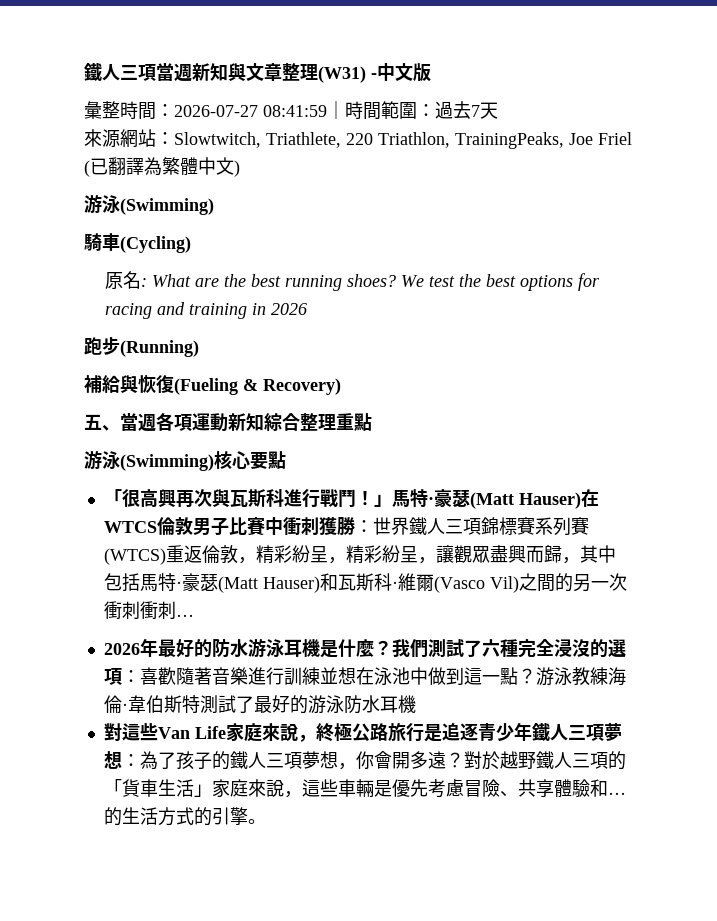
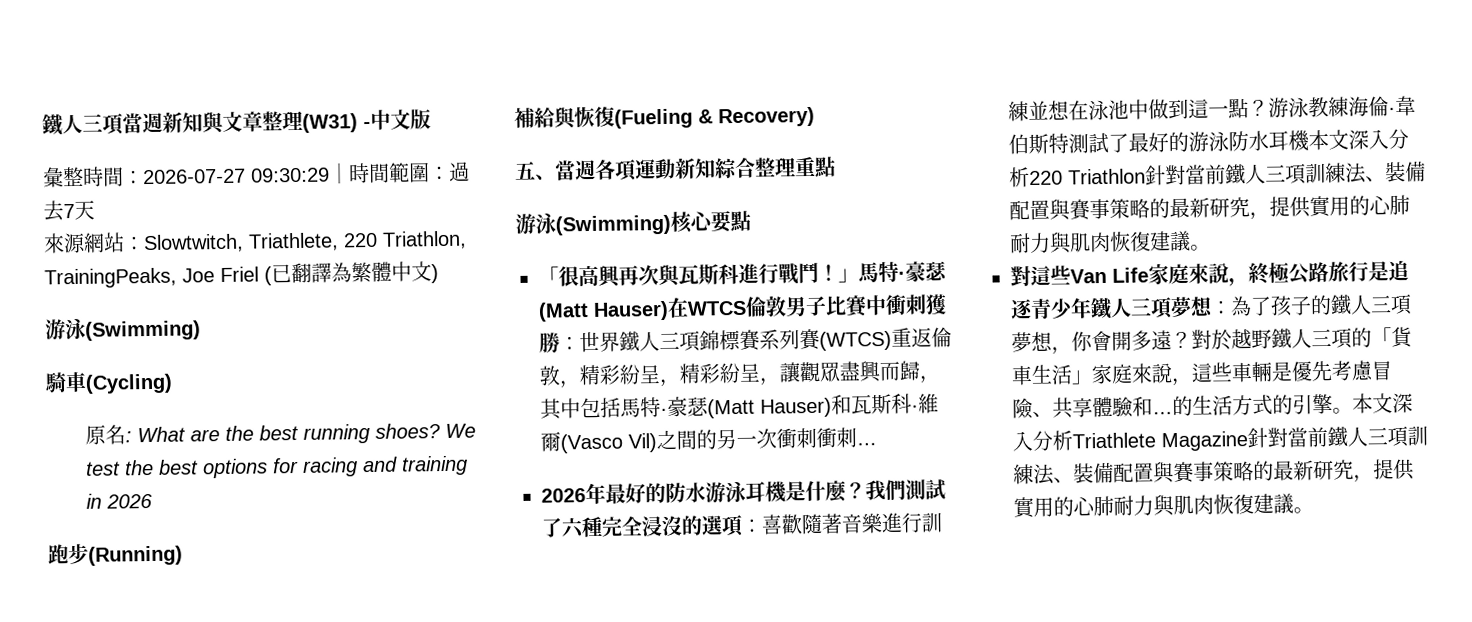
[263,105,327,117] 08:41:59 -> [251,167,330,183] 09:30:29
(416, 704) none -> [1308,128,1409,151] [1009,161,1426,188] [1009,194,1410,221] [1009,230,1211,254] 本文深入分析220 Triathlon針對當前鐵人三項訓練法、裝備配置與賽事策略的最新研究，提供實用的心肺耐力與肌肉恢復建議。
(266, 821) none -> [1352,392,1413,414] [1012,425,1428,452] [1013,458,1415,485] [1013,493,1314,519] 本文深入分析Triathlete Magazine針對當前鐵人三項訓練法、裝備配置與賽事策略的最新研究，提供實用的心肺耐力與肌肉恢復建議。

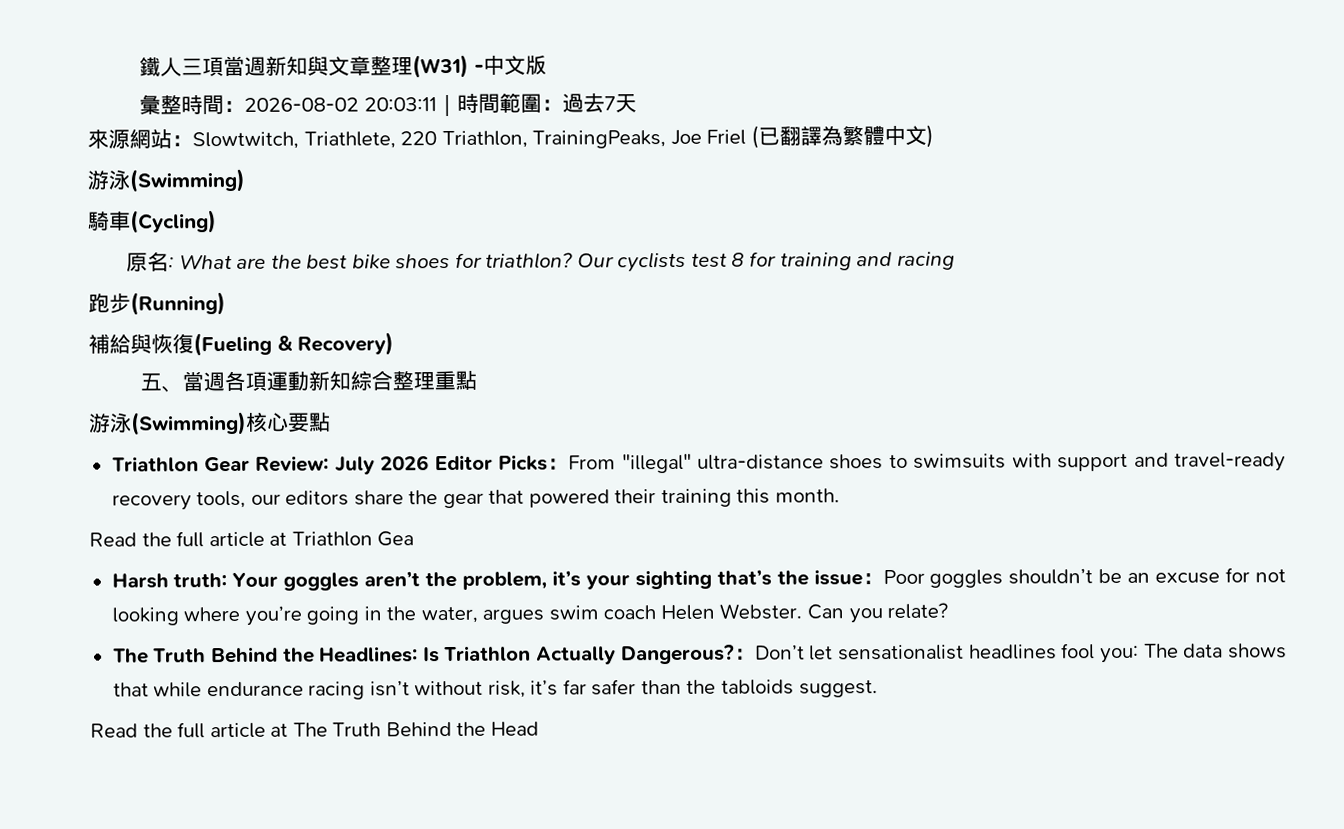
[143,167,330,185] 2026-07-27 09:30:29 -> [244,97,437,112] 2026-08-02 20:03:11
[303,423,477,444] [85,455,469,479] [86,493,154,509] running shoes? We test the best options for racing and training in 2026 -> [351,251,955,273] bike shoes for triathlon? Our cyclists test 8 for training and racing
[538,261,948,288] [538,294,947,322] [539,327,952,354] [539,360,941,389] [540,393,939,420] [540,427,877,454] [541,479,946,505] [541,512,943,539] [1008,95,1416,122] [1008,128,1409,155] [1009,161,1426,188] [1009,194,1410,221] [1009,230,1211,254] [1010,260,1409,287] [1010,293,1412,320] [1011,326,1414,355] [1011,360,1393,387] [1012,392,1413,420] [1012,425,1428,452] [1013,458,1415,485] [1013,493,1314,519] 「很高興再次與瓦斯科進行戰鬥！」馬特·豪瑟(Matt Hauser)在WTCS倫敦男子比賽中衝刺獲勝：世界鐵人三項錦標賽系列賽(WTCS)重返倫敦，精彩紛呈，精彩紛呈，讓觀眾盡興而歸，其中包括馬特·豪瑟(Matt Hauser)和瓦斯科·維爾(Vasco Vil)之間的另一次衝刺衝刺… // 2026年最好的防水游泳耳機是什麼？我們測試了六種完全浸沒的選項：喜歡隨著音樂進行訓練並想在泳池中做到這一點？游泳教練海倫·韋伯斯特測試了最好的游泳防水耳機本文深入分析220 Triathlon針對當前鐵人三項訓練法、裝備配置與賽事策略的最新研究，提供實用的心肺耐力與肌肉恢復建議。 // 對這些Van Life家庭來說，終極公路旅行是追逐青少年鐵人三項夢想：為了孩子的鐵人三項夢想，你會開多遠？對於越野鐵人三項的「貨車生活」家庭來說，這些車輛是優先考慮冒險、共享體驗和…的生活方式的引擎。本文深入分析Triathlete Magazine針對當前鐵人三項訓練法、裝備配置與賽事策略的最新研究，提供實用的心肺耐力與肌肉恢復建議。 -> [111,452,1287,475] [111,488,840,511] [89,531,415,548] [111,567,1287,591] [111,602,949,626] [112,643,1288,665] [112,679,878,700] [90,721,539,739] Triathlon Gear Review: July 2026 Editor Picks：From "illegal" ultra-distance shoes to swimsuits with support and travel-ready recovery tools, our editors share the gear that powered their training this month. // Read the full article at Triathlon Gea // Harsh truth: Your goggles aren’t the problem, it’s your sighting that’s the issue：Poor goggles shouldn’t be an excuse for not looking where you’re going in the water, argues swim coach Helen Webster. Can you relate? // The Truth Behind the Headlines: Is Triathlon Actually Dangerous?：Don’t let sensationalist headlines fool you: The data shows that while endurance racing isn’t without risk, it’s far safer than the tabloids suggest. // Read the full article at The Truth Behind the Head

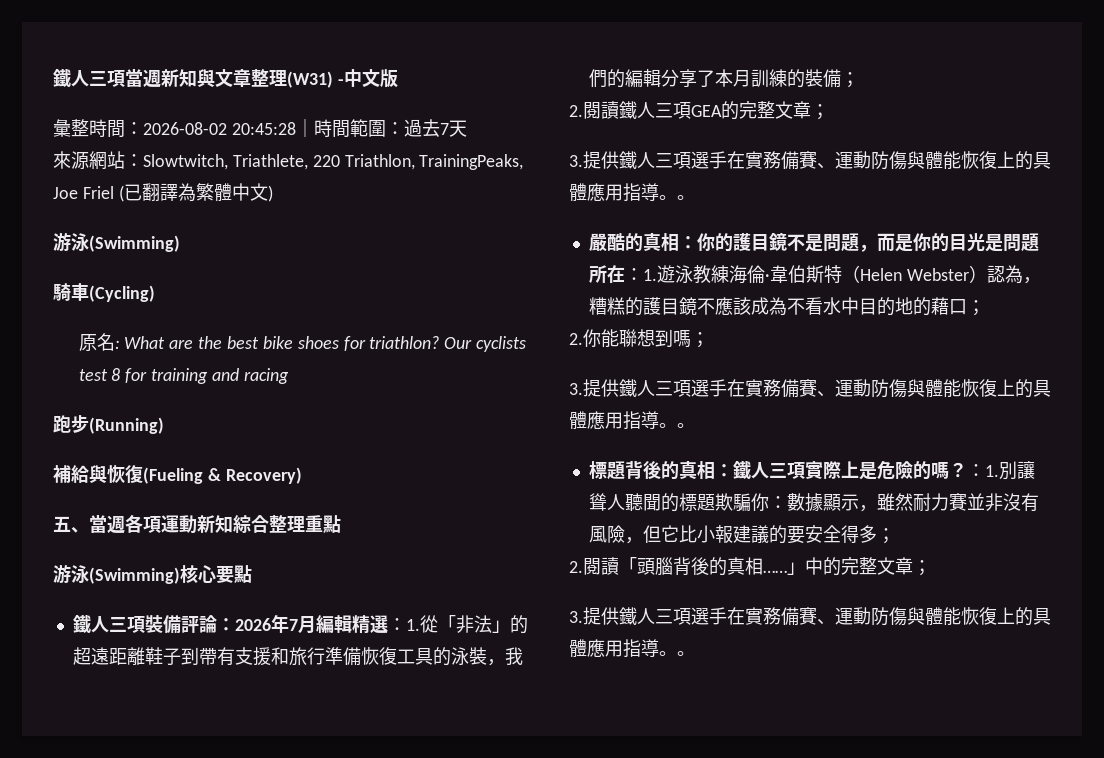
[363,97,437,112] 20:03:11 -> [231,122,296,135] 20:45:28
[111,452,1287,475] [111,488,840,511] [89,531,415,548] [111,567,1287,591] [111,602,949,626] [112,643,1288,665] [112,679,878,700] [90,721,539,739] Triathlon Gear Review: July 2026 Editor Picks：From "illegal" ultra-distance shoes to swimsuits with support and travel-ready recovery tools, our editors share the gear that powered their training this month. // Read the full article at Triathlon Gea // Harsh truth: Your goggles aren’t the problem, it’s your sighting that’s the issue：Poor goggles shouldn’t be an excuse for not looking where you’re going in the water, argues swim coach Helen Webster. Can you relate? // The Truth Behind the Headlines: Is Triathlon Actually Dangerous?：Don’t let sensationalist headlines fool you: The data shows that while endurance racing isn’t without risk, it’s far safer than the tabloids suggest. // Read the full article at The Truth Behind the Head -> [72,614,528,634] [72,647,523,666] [588,69,859,88] [569,101,829,120] [569,151,1051,170] [569,183,695,202] [588,233,1039,252] [588,265,1041,284] [588,297,985,316] [569,329,709,348] [569,379,1051,398] [569,411,695,430] [588,461,1035,480] [588,493,1039,512] [588,525,895,544] [569,557,931,576] [569,607,1051,626] [569,639,695,658] 鐵人三項裝備評論：2026年7月編輯精選：1.從「非法」的超遠距離鞋子到帶有支援和旅行準備恢復工具的泳裝，我們的編輯分享了本月訓練的裝備； // 2.閱讀鐵人三項GEA的完整文章； // 3.提供鐵人三項選手在實務備賽、運動防傷與體能恢復上的具體應用指導。。 // 嚴酷的真相：你的護目鏡不是問題，而是你的目光是問題所在：1.遊泳教練海倫·韋伯斯特（Helen Webster）認為，糟糕的護目鏡不應該成為不看水中目的地的藉口； // 2.你能聯想到嗎； // 3.提供鐵人三項選手在實務備賽、運動防傷與體能恢復上的具體應用指導。。 // 標題背後的真相：鐵人三項實際上是危險的嗎？：1.別讓聳人聽聞的標題欺騙你：數據顯示，雖然耐力賽並非沒有風險，但它比小報建議的要安全得多； // 2.閱讀「頭腦背後的真相……」中的完整文章； // 3.提供鐵人三項選手在實務備賽、運動防傷與體能恢復上的具體應用指導。。

